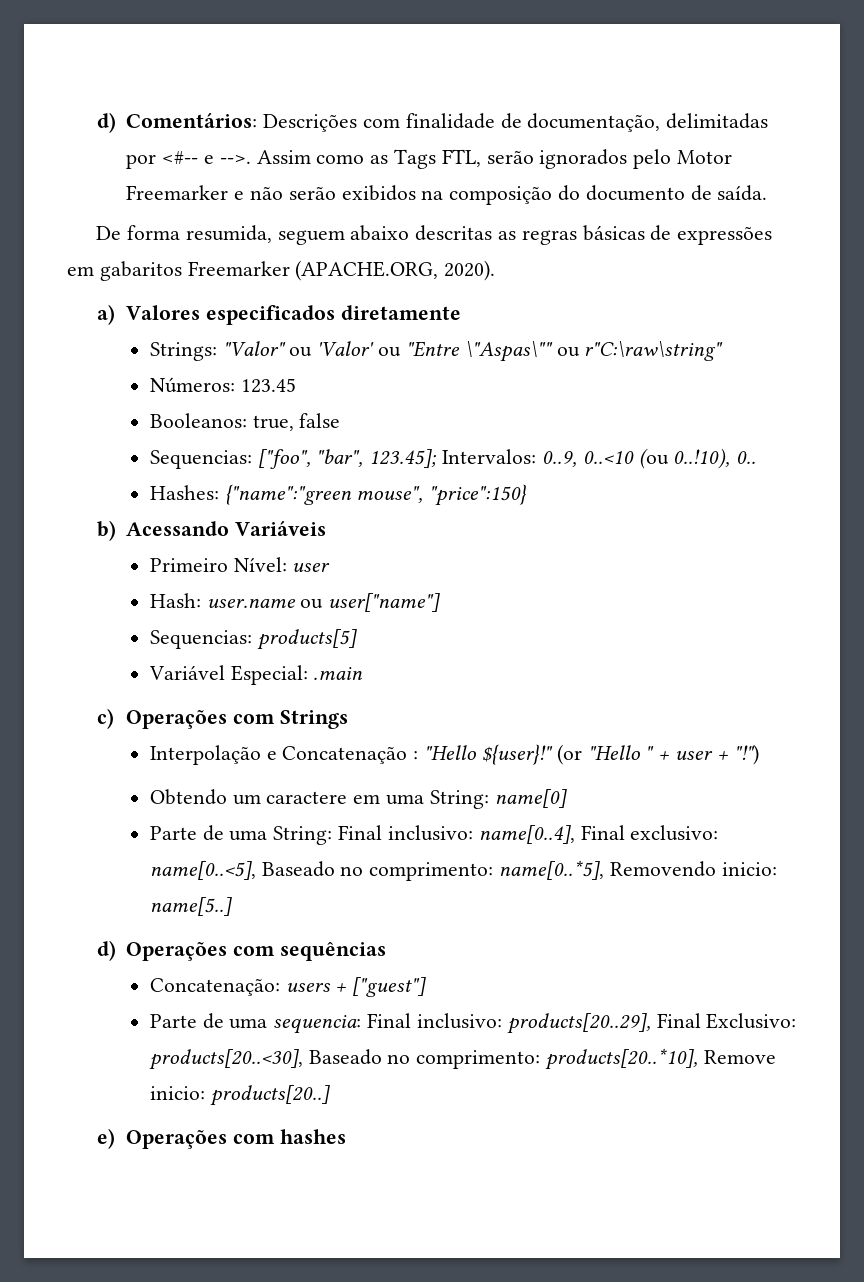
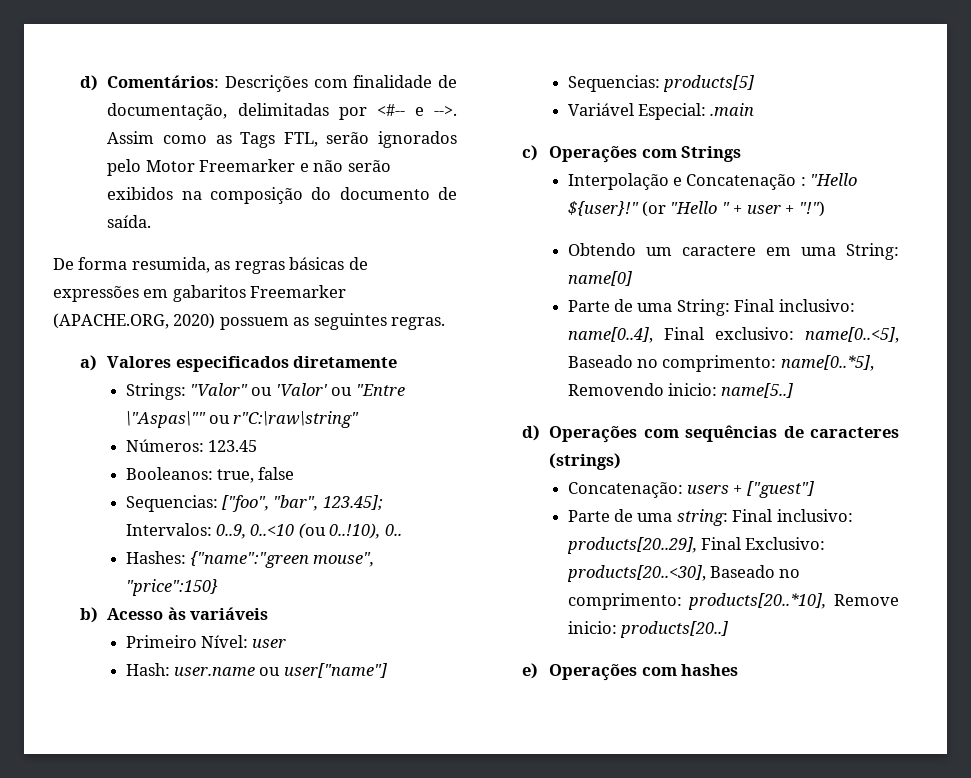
[277,225,493,245] seguem abaixo descritas -> (210, 265) none
[444,260,496,281] 2020). -> [173,313,446,330] 2020) possuem as seguintes regras.
[126,521,327,536] Acessando Variáveis -> [107,607,269,620] Acesso às variáveis
(386, 951) none -> [783,426,899,438] [549,453,622,470] de caracteres (strings)
[273,1015,362,1034] sequencia: -> [676,509,728,526] string:

